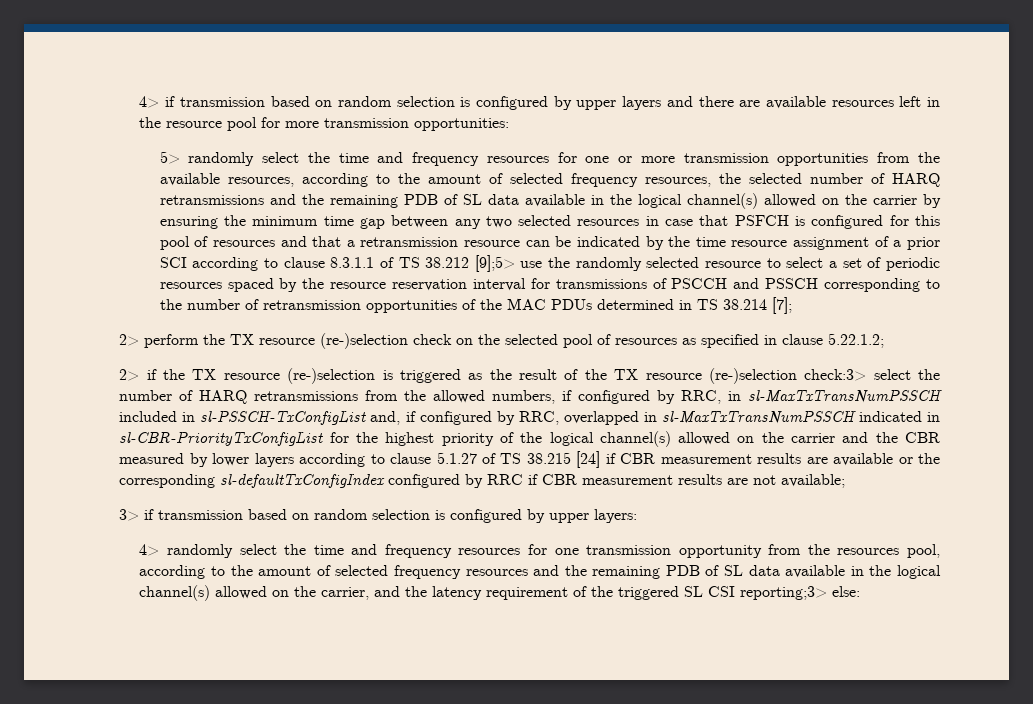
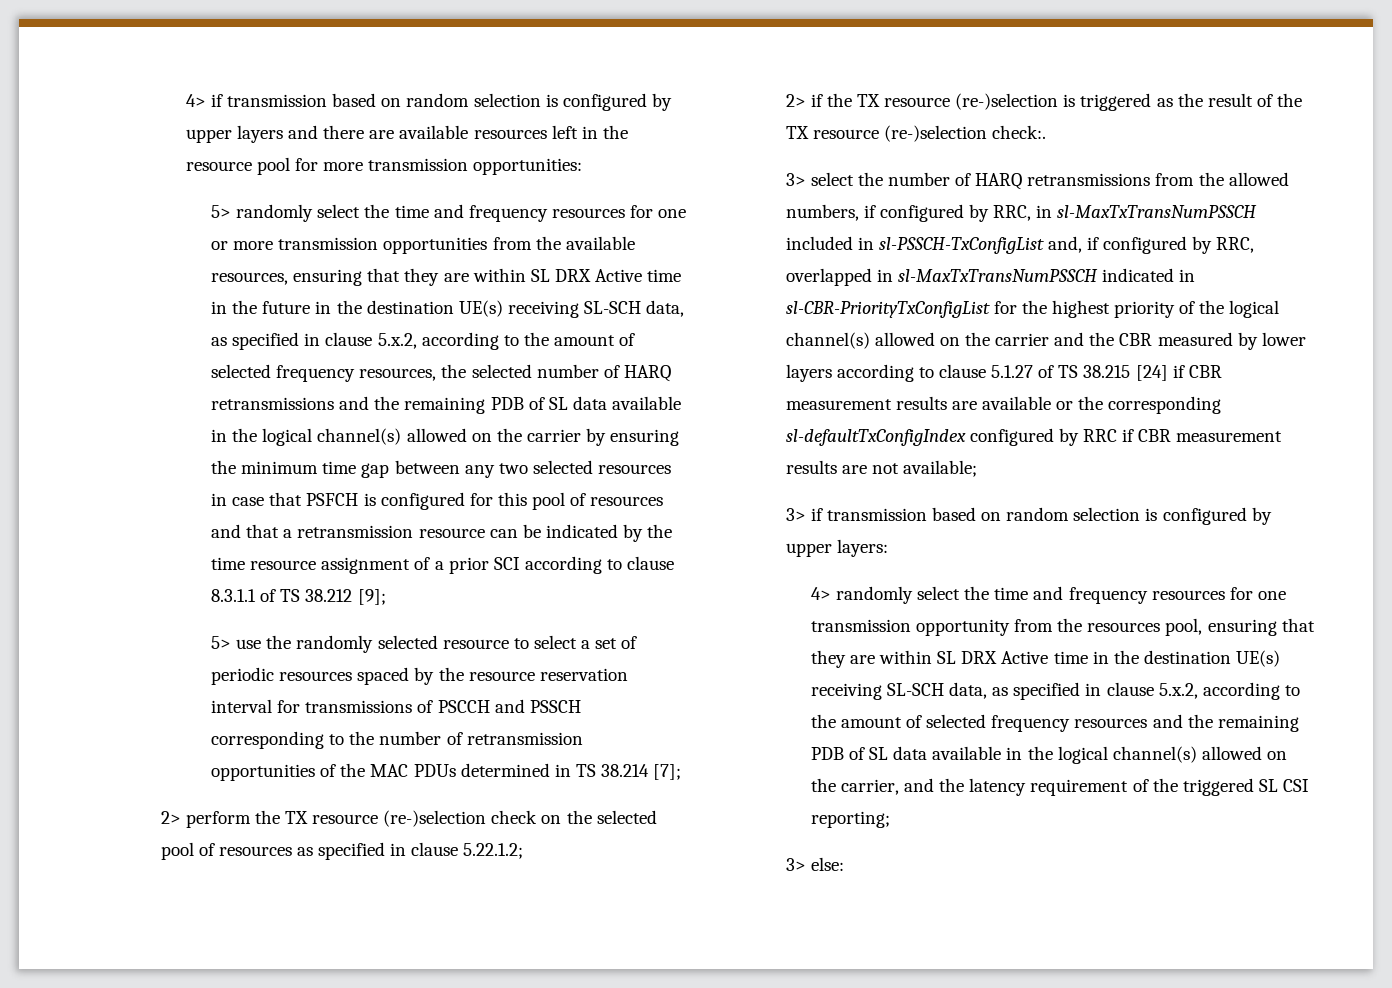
(294, 182) none -> [293,268,682,286] [211,300,685,318] [211,332,417,350] ensuring that they are within SL DRX Active time in the future in the destination UE(s) receiving SL-SCH data, as specified in clause 5.x.2,
[474,255,515,272] [9];5> -> [357,589,386,605] [211,636,232,649] [9]; // 5>
[804,369,867,381] check:3> -> [991,125,1046,139] [785,173,806,186] check:. // 3>
(941, 551) none -> [1207,618,1315,636] [810,650,1281,668] [810,682,1198,700] ensuring that they are within SL DRX Active time in the destination UE(s) receiving SL-SCH data, as specified in clause 5.x.2,
[740,586,828,600] reporting;3> -> [810,811,890,828] [785,858,806,871] reporting; // 3>

